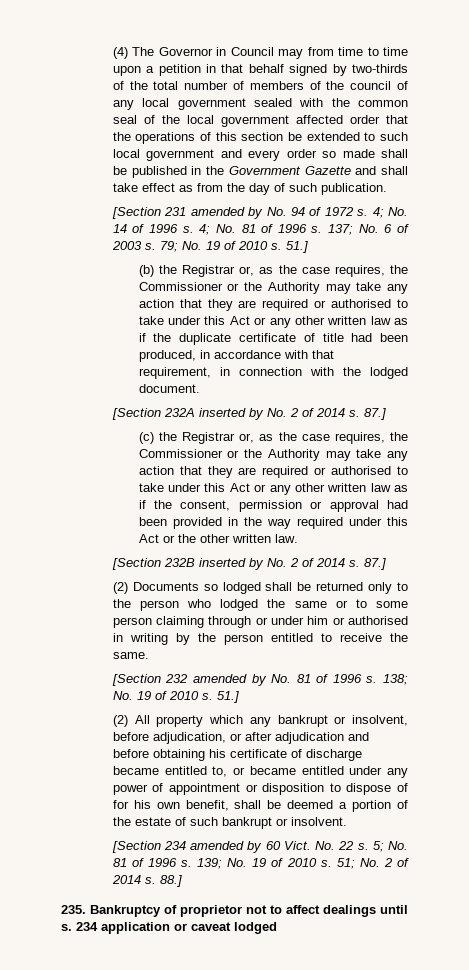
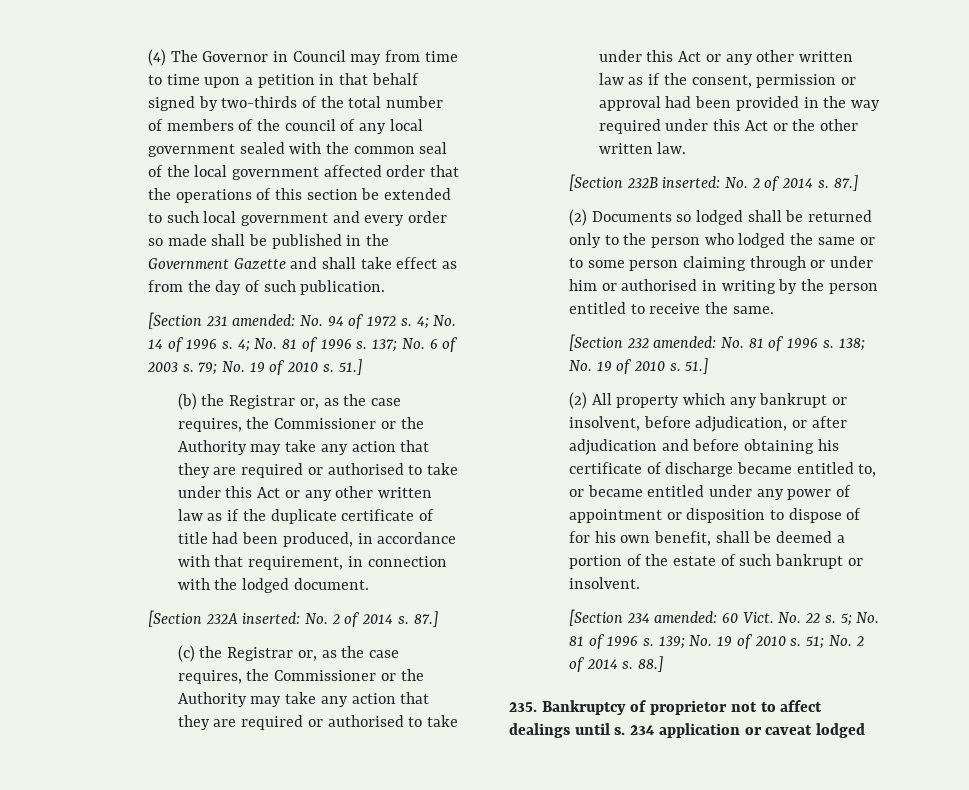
[190,207,264,219] amended by -> [232,314,296,326] amended:
[198,408,264,420] inserted by -> [242,612,301,624] inserted:
[198,558,264,570] inserted by -> [662,176,721,188] inserted:
[192,674,267,686] amended by -> [653,336,717,348] amended:
[190,841,263,853] amended by -> [654,611,718,623] amended:

